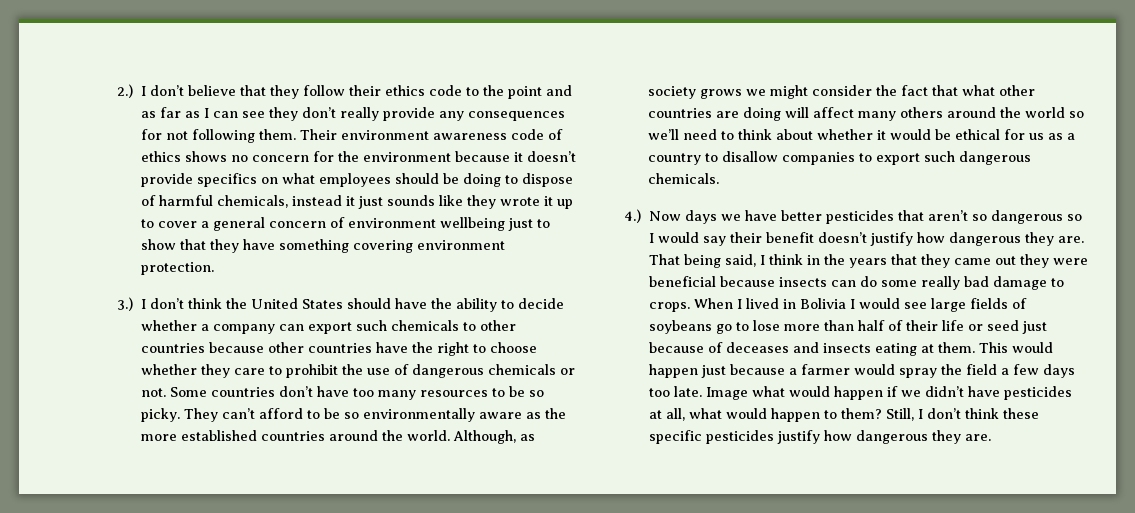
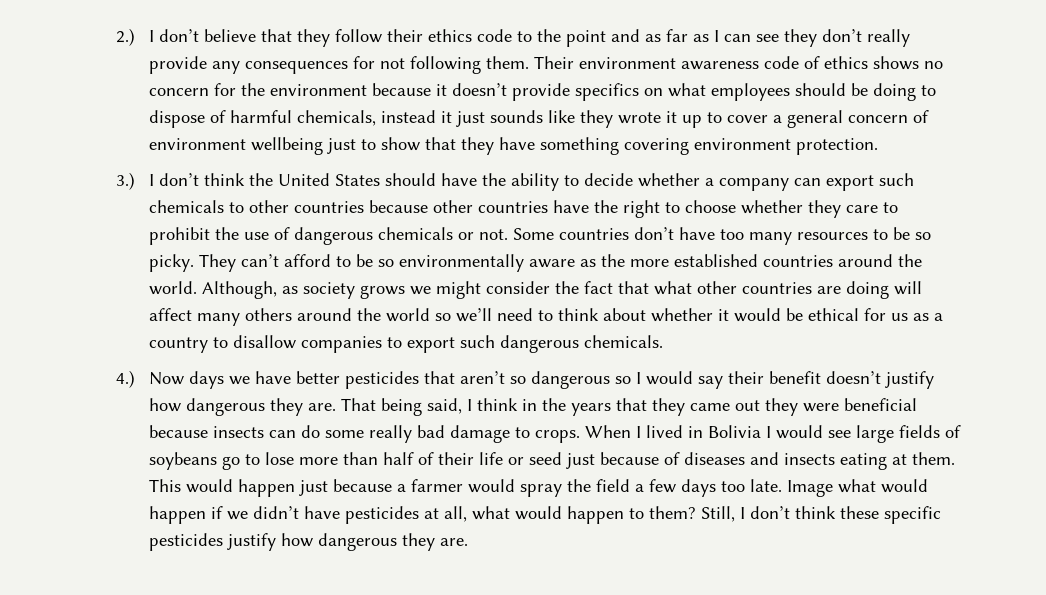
[725,342,789,353] deceases -> [684,452,746,465] diseases

